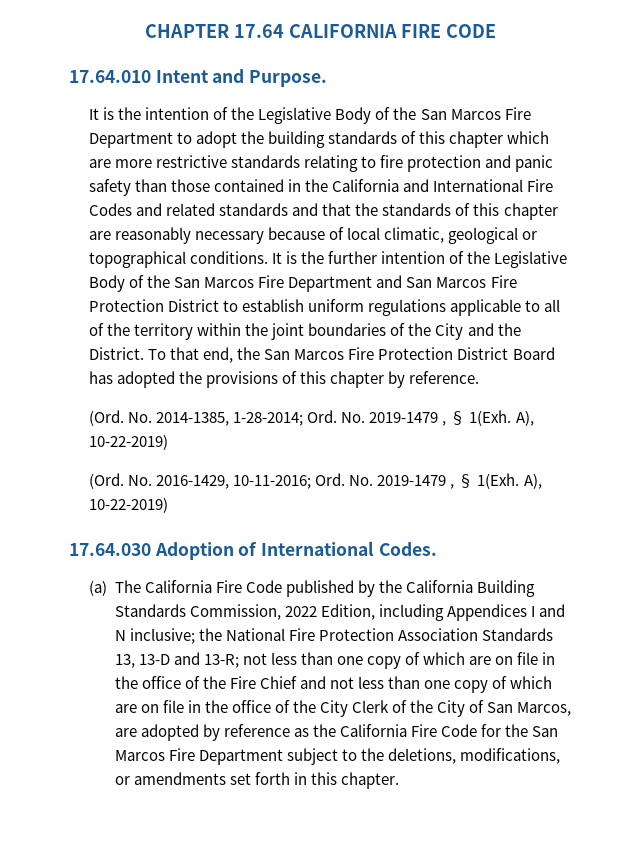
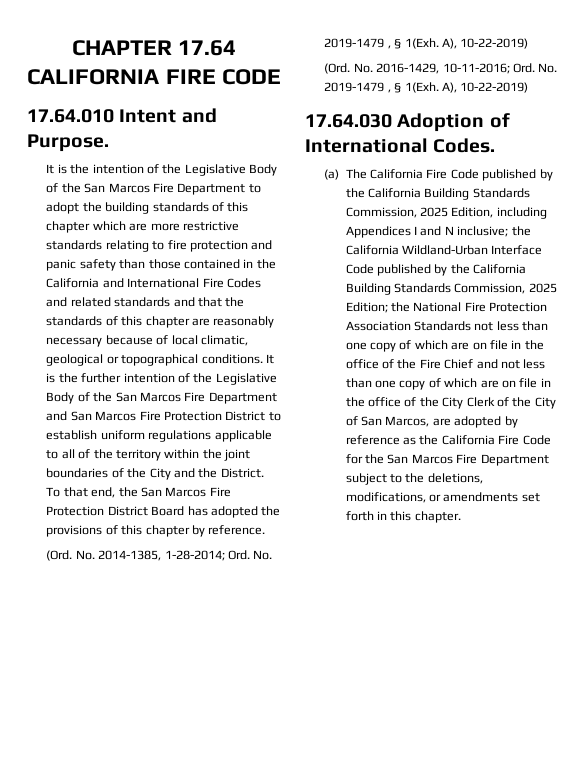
[284,606,317,617] 2022 -> [420,207,449,217] 2025
(222, 634) none -> [345,245,543,255] [345,264,527,276] [345,283,557,295] [345,302,411,313] California Wildland-Urban Interface Code published by the California Building Standards Commission, 2025 Edition; the
[114,652,239,668] 13, 13-D and 13-R; -> (472, 326) none

